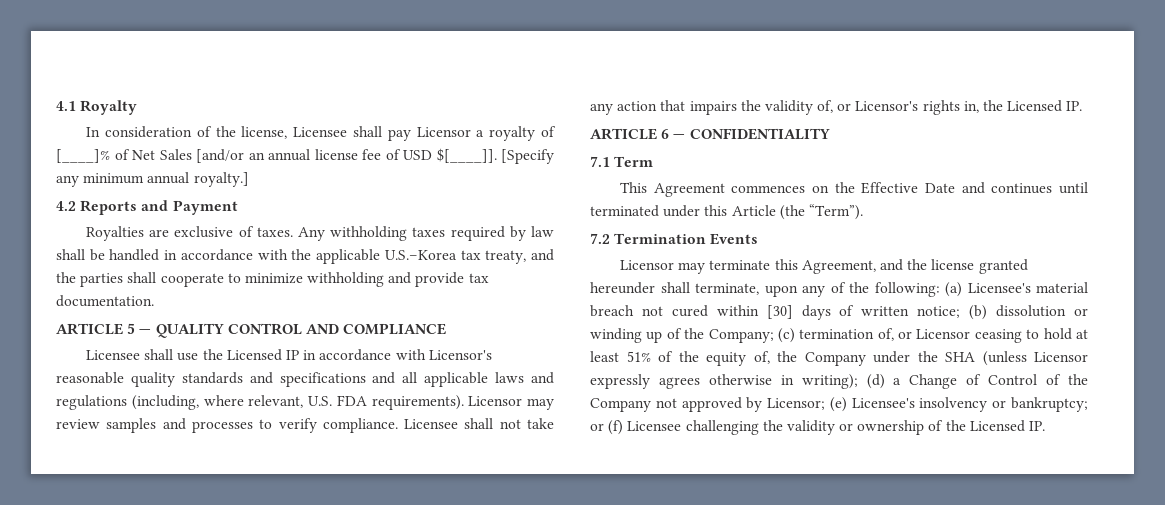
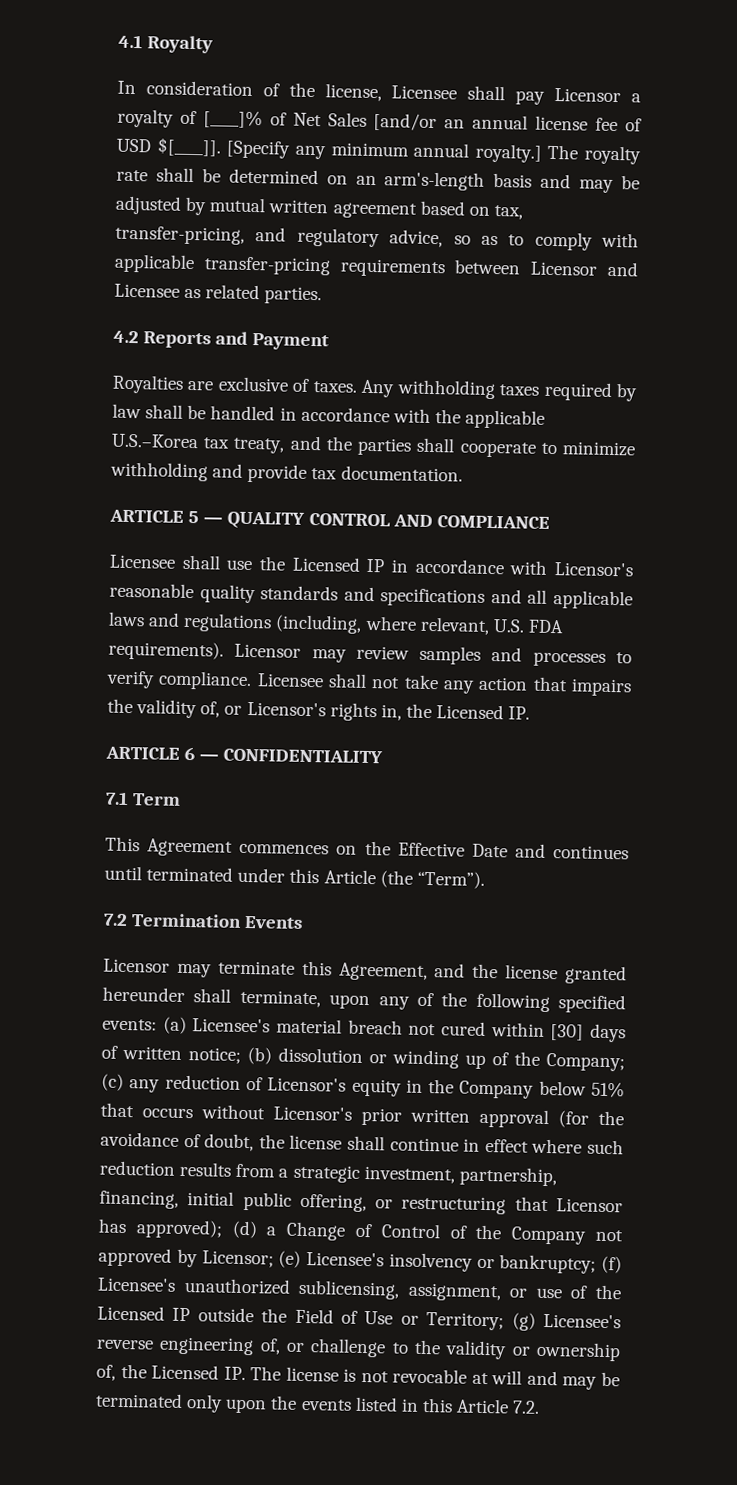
(249, 179) none -> [547,144,641,165] [116,167,640,193] [115,195,523,220] [115,225,639,251] [114,253,638,278] [114,283,323,305] The royalty rate shall be determined on an arm's-length basis and may be adjusted by mutual written agreement based on tax, transfer-pricing, and regulatory advice, so as to comply with applicable transfer-pricing requirements between Licensor and Licensee as related parties.
[874,282,940,297] following: -> [475,992,626,1014] [102,1018,157,1031] following specified events:
[799,328,1088,343] [590,351,1088,366] [590,374,858,389] termination of, or Licensor ceasing to hold at least 51% of the equity of, the Company under the SHA (unless Licensor expressly agrees otherwise in writing); -> [129,1074,625,1099] [100,1102,624,1129] [100,1131,625,1155] [99,1160,557,1187] [99,1190,623,1215] [98,1218,223,1239] any reduction of Licensor's equity in the Company below 51% that occurs without Licensor's prior written approval (for the avoidance of doubt, the license shall continue in effect where such reduction results from a strategic investment, partnership, financing, initial public offering, or restructuring that Licensor has approved);
[590,420,759,435] or (f) Licensee challenging -> [601,1255,622,1274] [97,1277,622,1302] [97,1305,621,1331] [96,1336,409,1358] (f) Licensee's unauthorized sublicensing, assignment, or use of the Licensed IP outside the Field of Use or Territory; (g) Licensee's reverse engineering of, or challenge to
[928,420,1046,432] of the Licensed IP. -> [96,1363,620,1390] [95,1392,541,1414] of, the Licensed IP. The license is not revocable at will and may be terminated only upon the events listed in this Article 7.2.

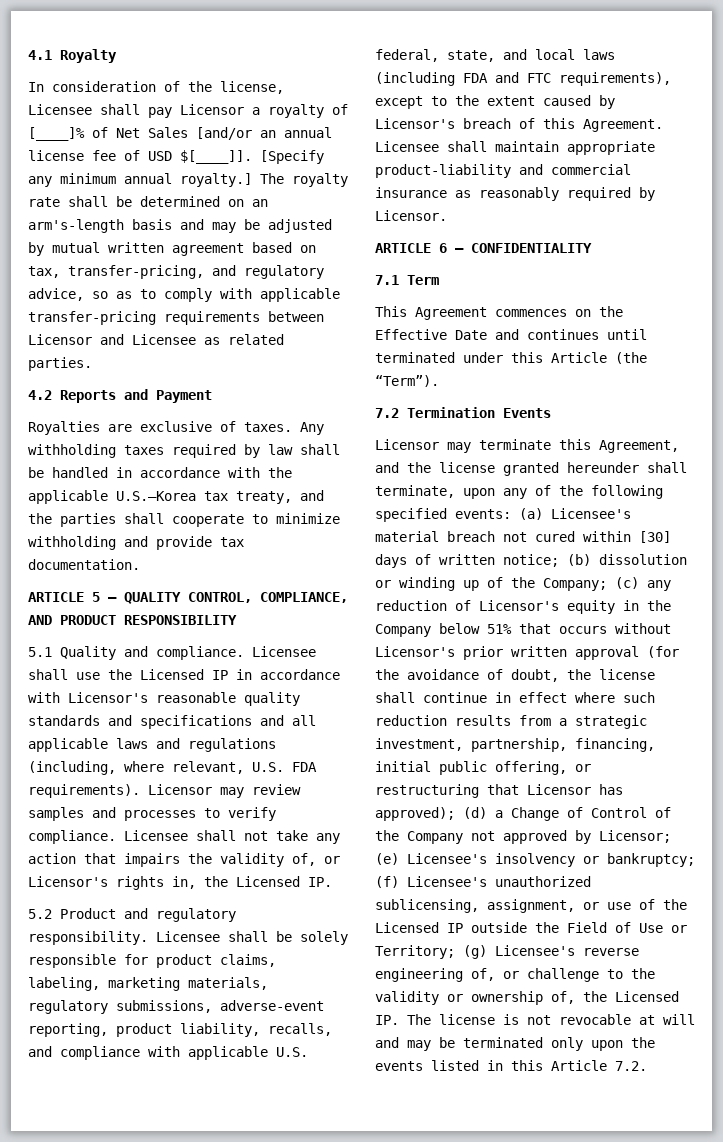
[308,512,550,529] CONTROL AND COMPLIANCE // -> [188,592,348,603] [28,615,237,625] [28,646,244,660] CONTROL, COMPLIANCE, AND PRODUCT RESPONSIBILITY // 5.1 Quality and compliance.
(531, 713) none -> [28,908,236,922] [28,931,348,945] [28,954,276,968] [28,977,268,991] [28,1000,324,1014] [28,1023,332,1037] [28,1046,308,1060] [375,49,615,62] [375,72,671,86] [375,95,615,109] [375,118,663,132] [375,141,655,155] [375,164,631,178] [375,187,655,201] [375,210,447,221] // 5.2 Product and regulatory responsibility. Licensee shall be solely responsible for product claims, labeling, marketing materials, regulatory submissions, adverse-event reporting, product liability, recalls, and compliance with applicable U.S. federal, state, and local laws (including FDA and FTC requirements), except to the extent caused by Licensor's breach of this Agreement. Licensee shall maintain appropriate product-liability and commercial insurance as reasonably required by Licensor.

